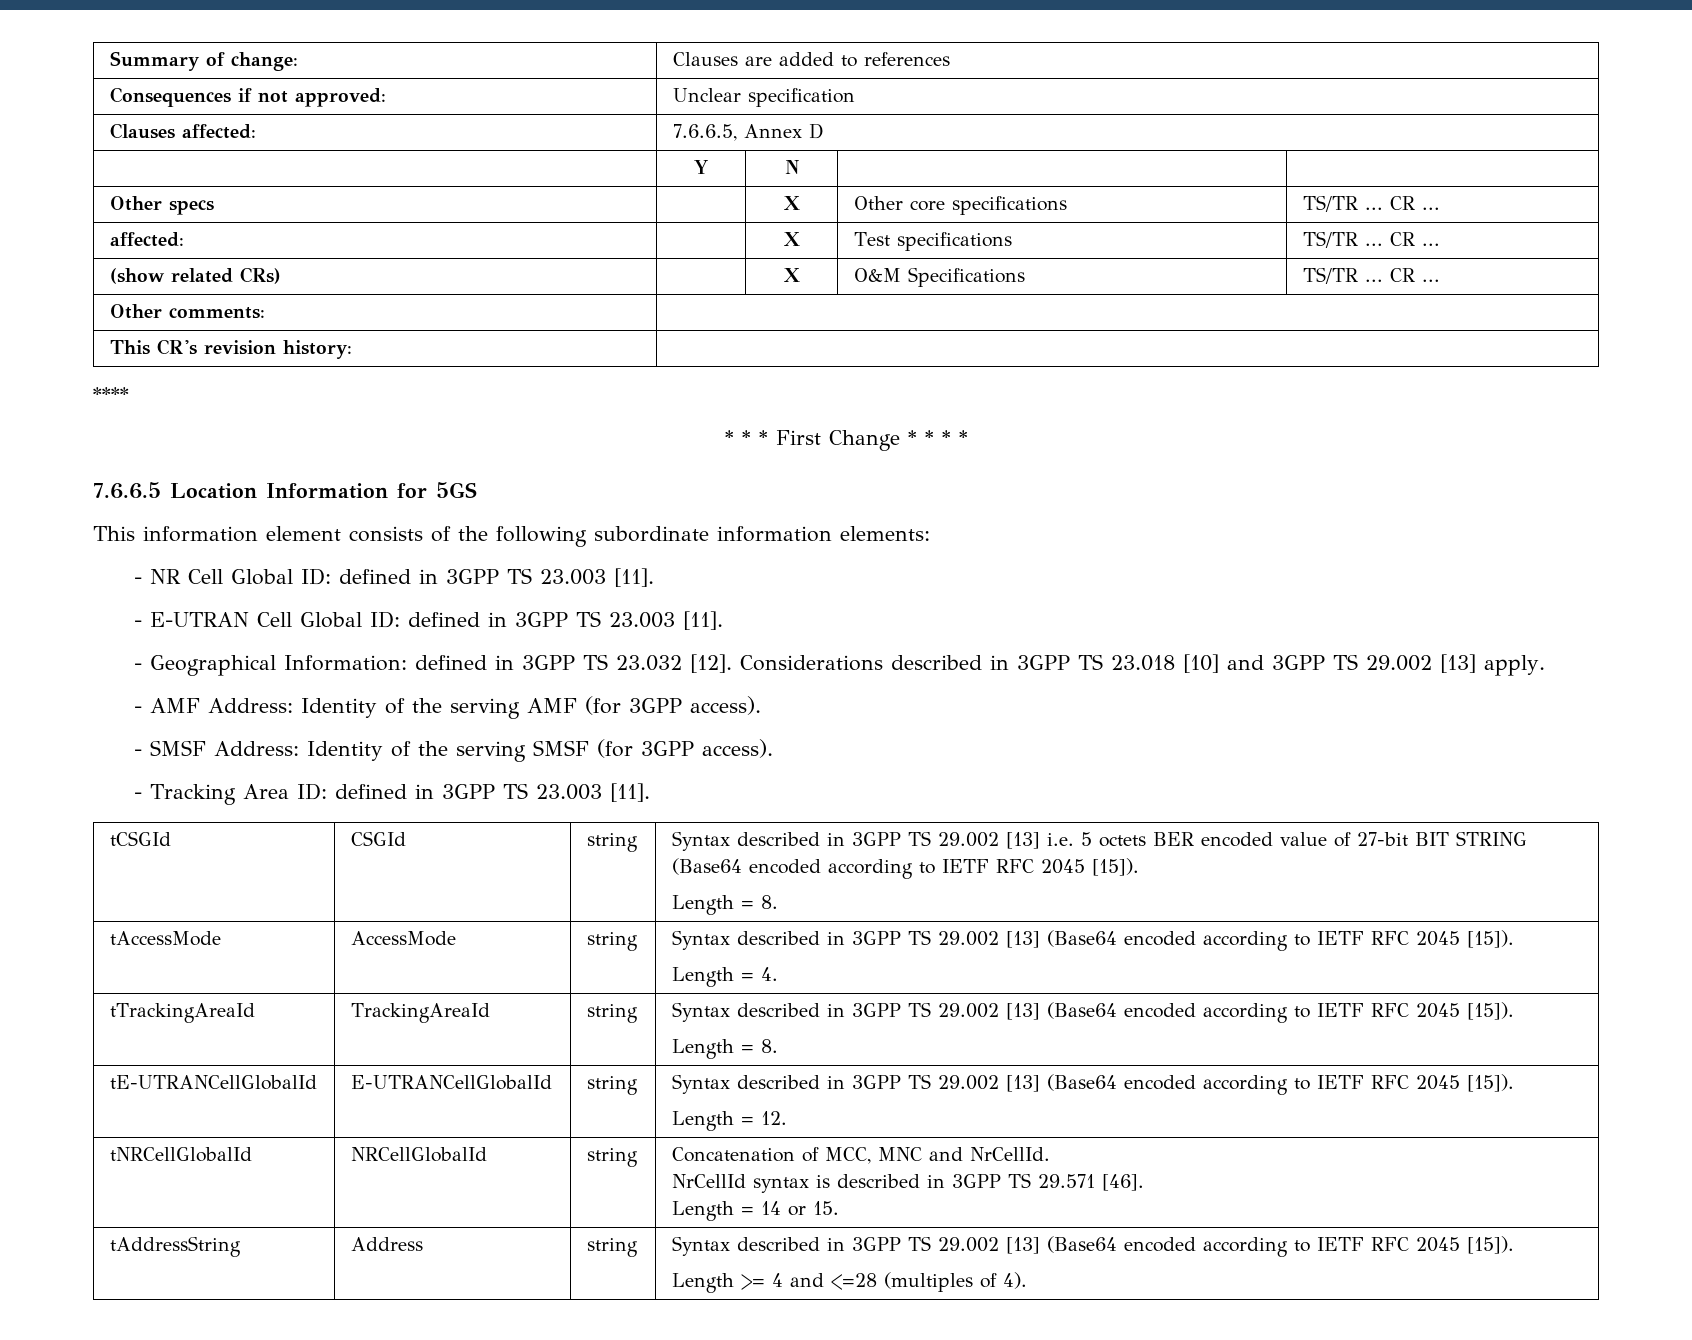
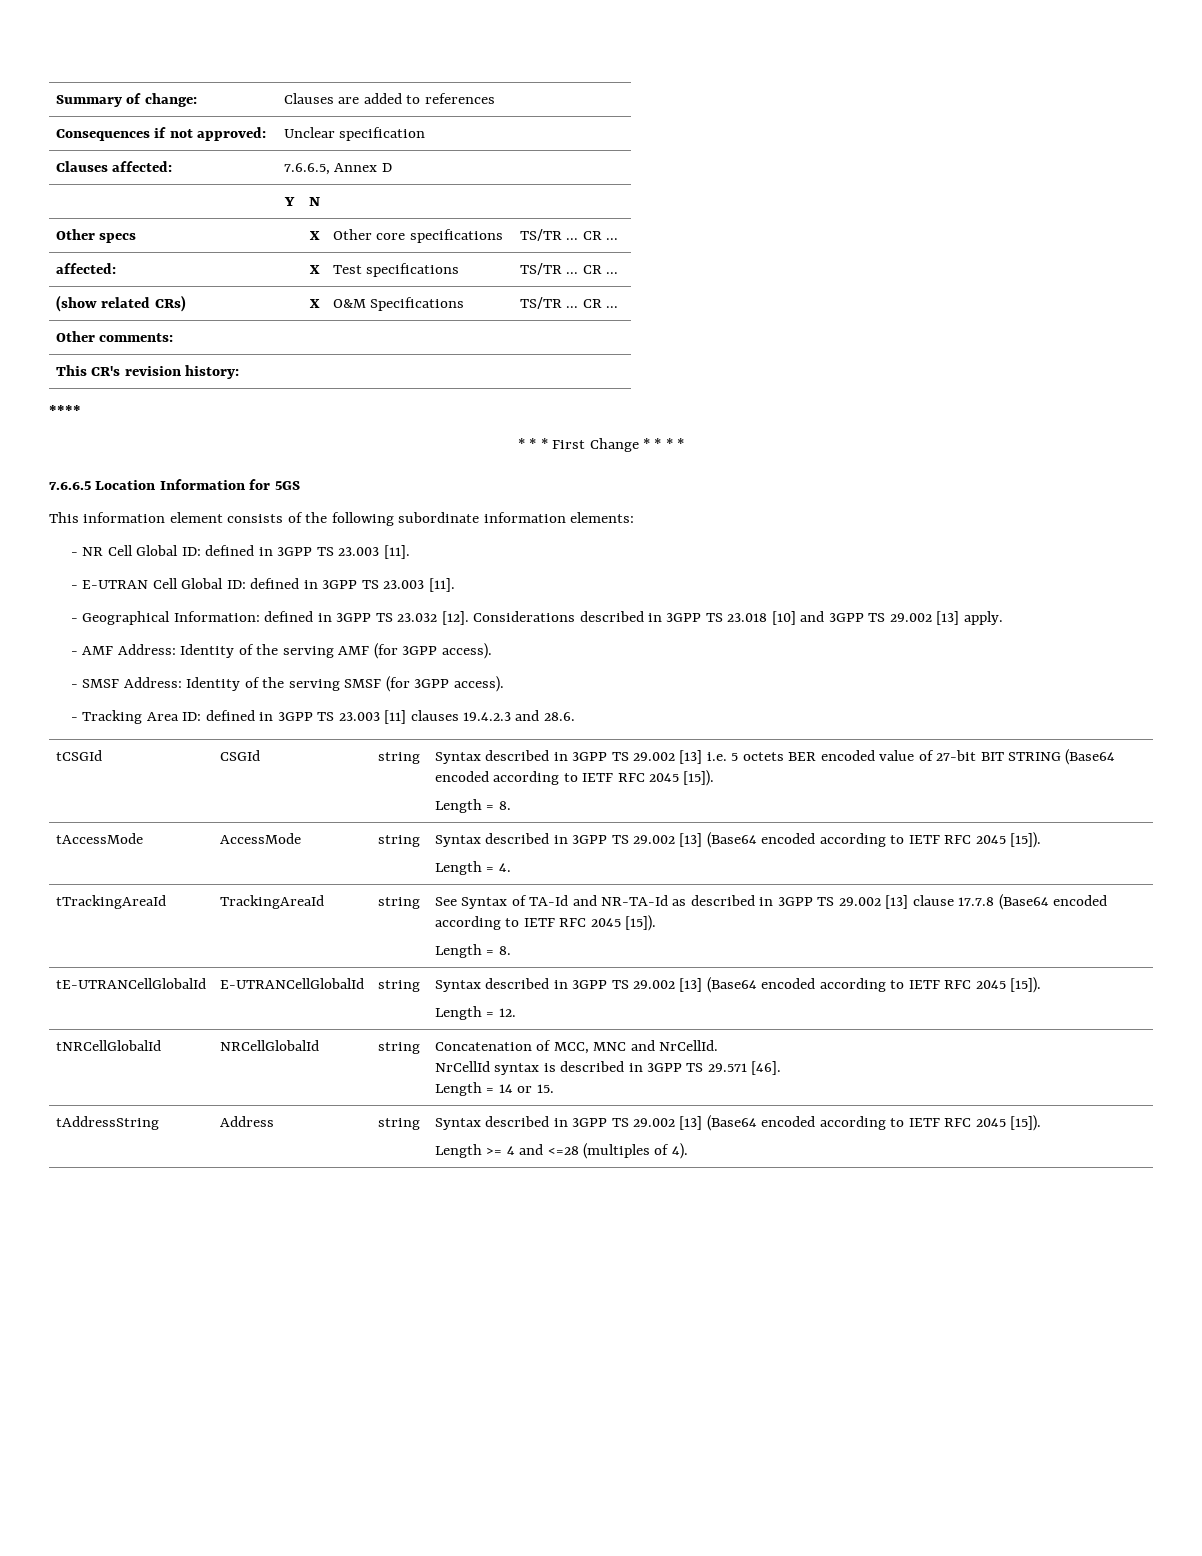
[609,783,650,802] [11]. -> [384,710,575,724] [11] clauses 19.4.2.3 and 28.6.
[671,1002,1040,1022] Syntax described in 3GPP TS 29.002 [13] -> [434,895,995,909] See Syntax of TA-Id and NR-TA-Id as described in 3GPP TS 29.002 [13] clause 17.7.8

